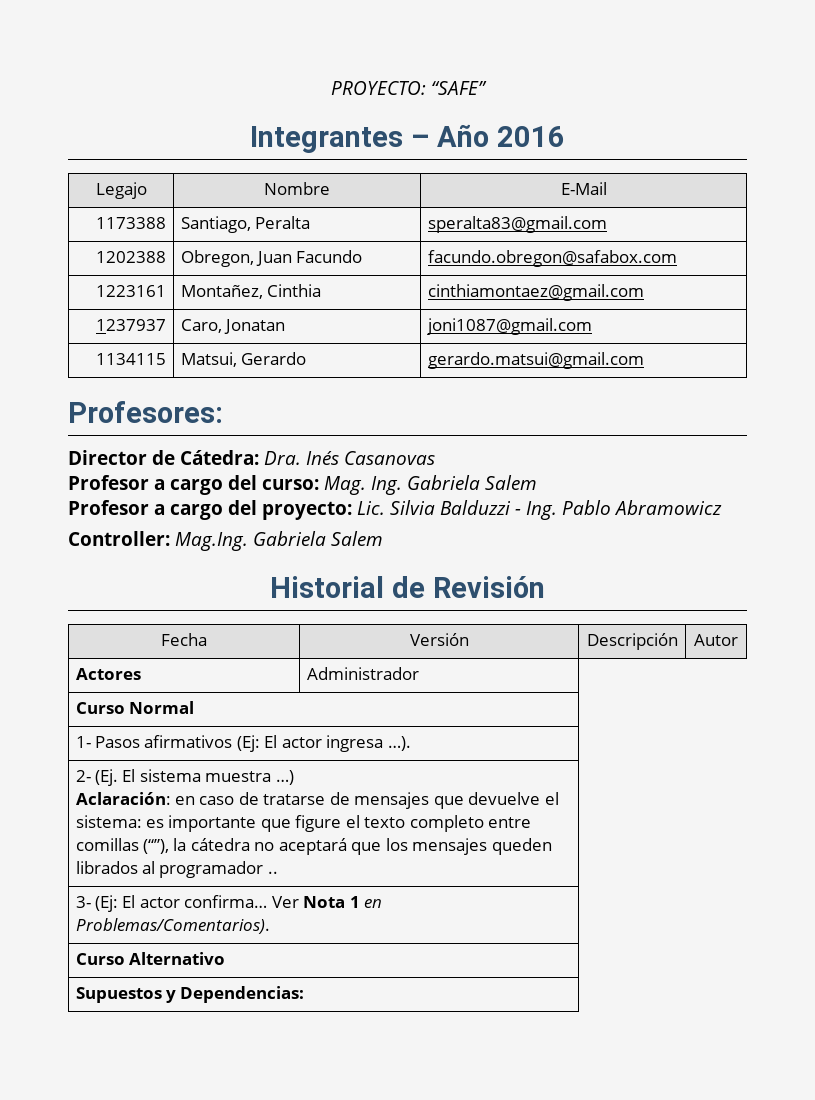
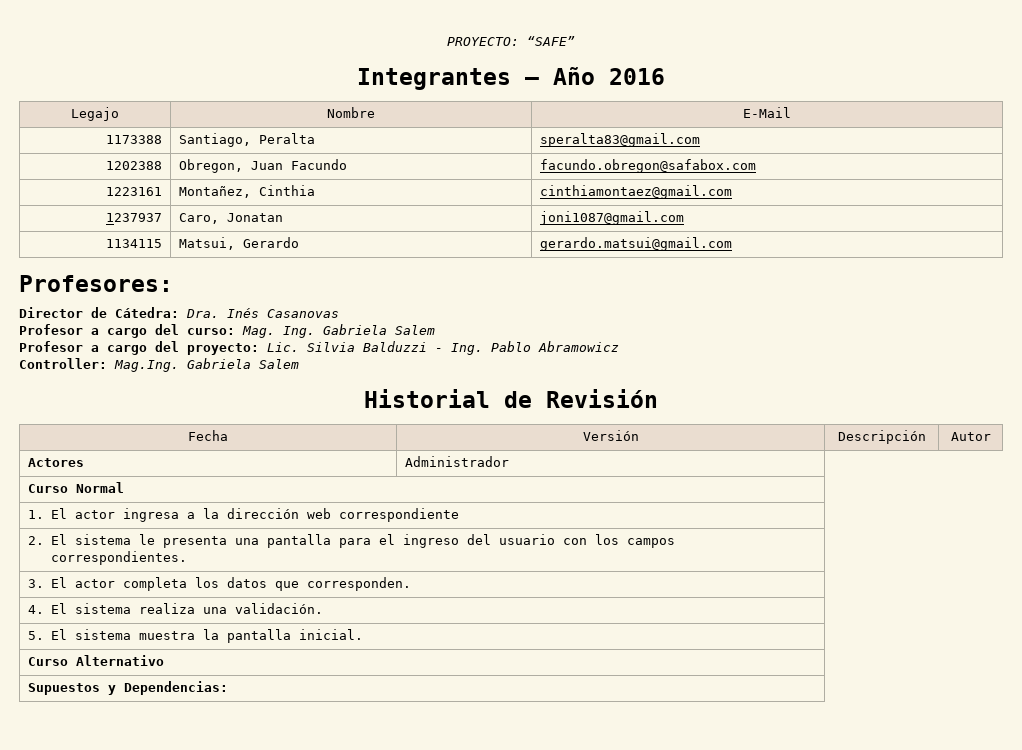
[75,735,411,752] [75,769,294,786] [75,792,559,809] [75,815,532,832] [75,838,552,855] [75,861,278,878] [75,895,383,912] [75,918,270,934] 1- Pasos afirmativos (Ej: El actor ingresa …). // 2- (Ej. El sistema muestra …) // Aclaración: en caso de tratarse de mensajes que devuelve el sistema: es importante que figure el texto completo entre comillas (“”), la cátedra no aceptará que los mensajes queden librados al programador .. // 3- (Ej: El actor confirma… Ver Nota 1 en Problemas/Comentarios). -> [28,508,459,522] [28,534,675,548] [50,551,187,565] [28,577,411,591] [28,603,323,614] [28,629,363,643] 1. El actor ingresa a la dirección web correspondiente // 2. El sistema le presenta una pantalla para el ingreso del usuario con los campos correspondientes. // 3. El actor completa los datos que corresponden. // 4. El sistema realiza una validación. // 5. El sistema muestra la pantalla inicial.

